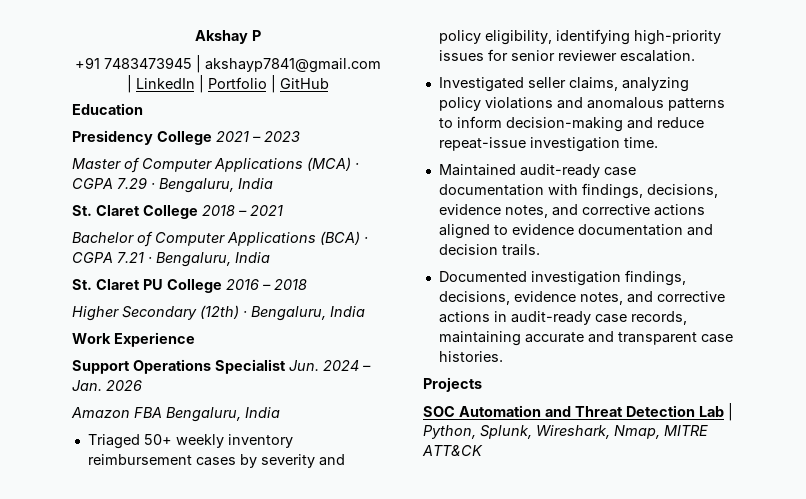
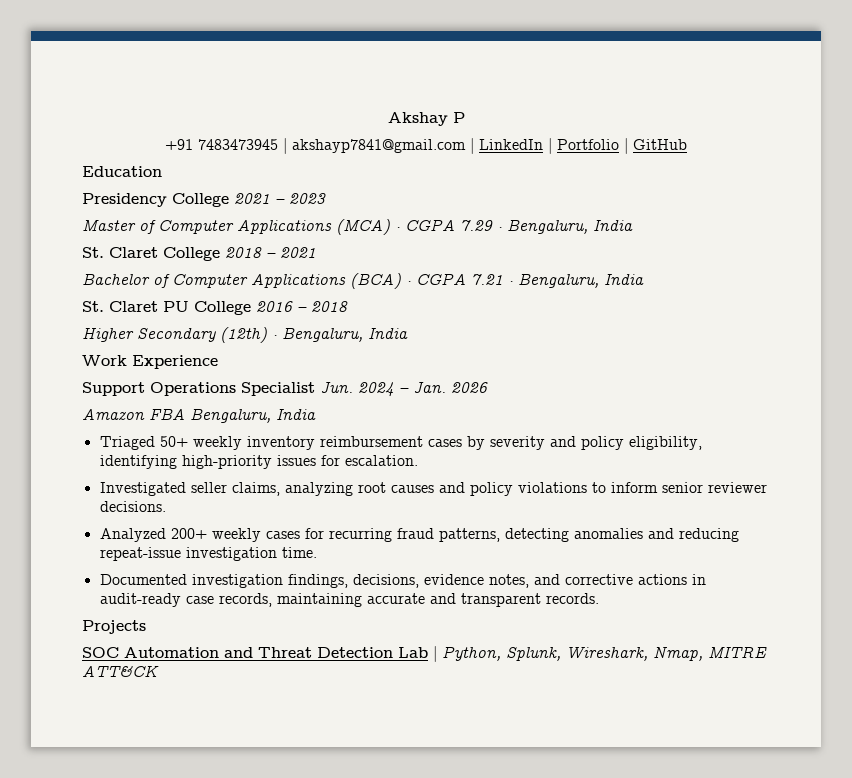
[510,50,617,61] senior reviewer -> (340, 460) none
[438,97,725,111] [438,116,704,132] [438,137,658,152] [438,164,636,178] [438,183,718,199] [438,204,705,218] [438,224,713,239] [438,244,540,256] policy violations and anomalous patterns to inform decision-making and reduce repeat-issue investigation time. // Maintained audit-ready case documentation with findings, decisions, evidence notes, and corrective actions aligned to evidence documentation and decision trails. -> [357,482,767,496] [99,501,166,512] [99,528,739,542] [99,547,317,561] root causes and policy violations to inform senior reviewer decisions. // Analyzed 200+ weekly cases for recurring fraud patterns, detecting anomalies and reducing repeat-issue investigation time.
[700,334,733,343] [438,351,503,362] case histories. -> [545,593,599,604] records.

